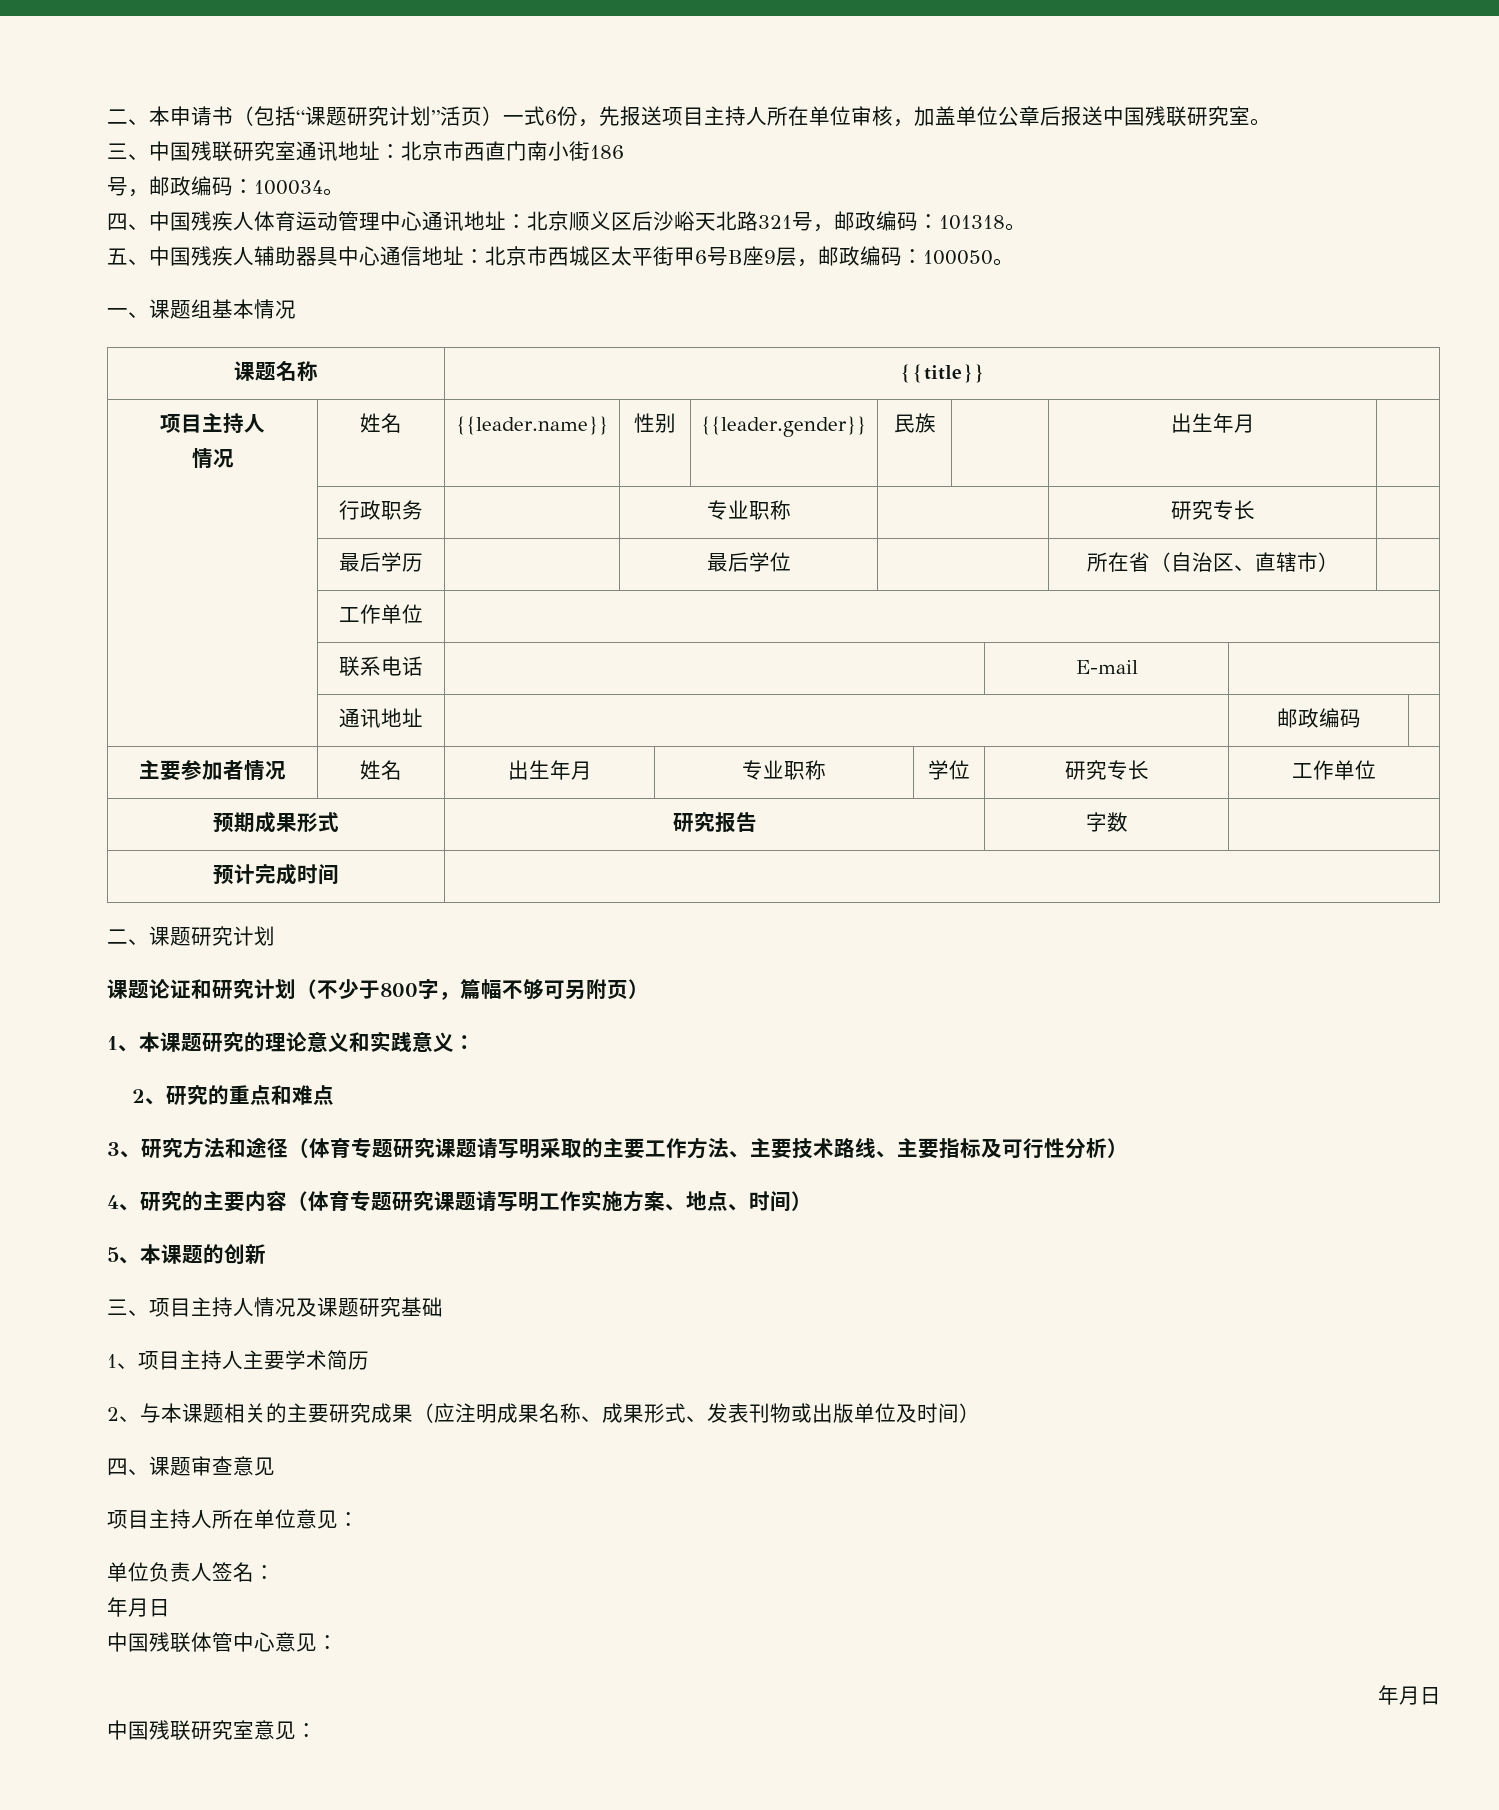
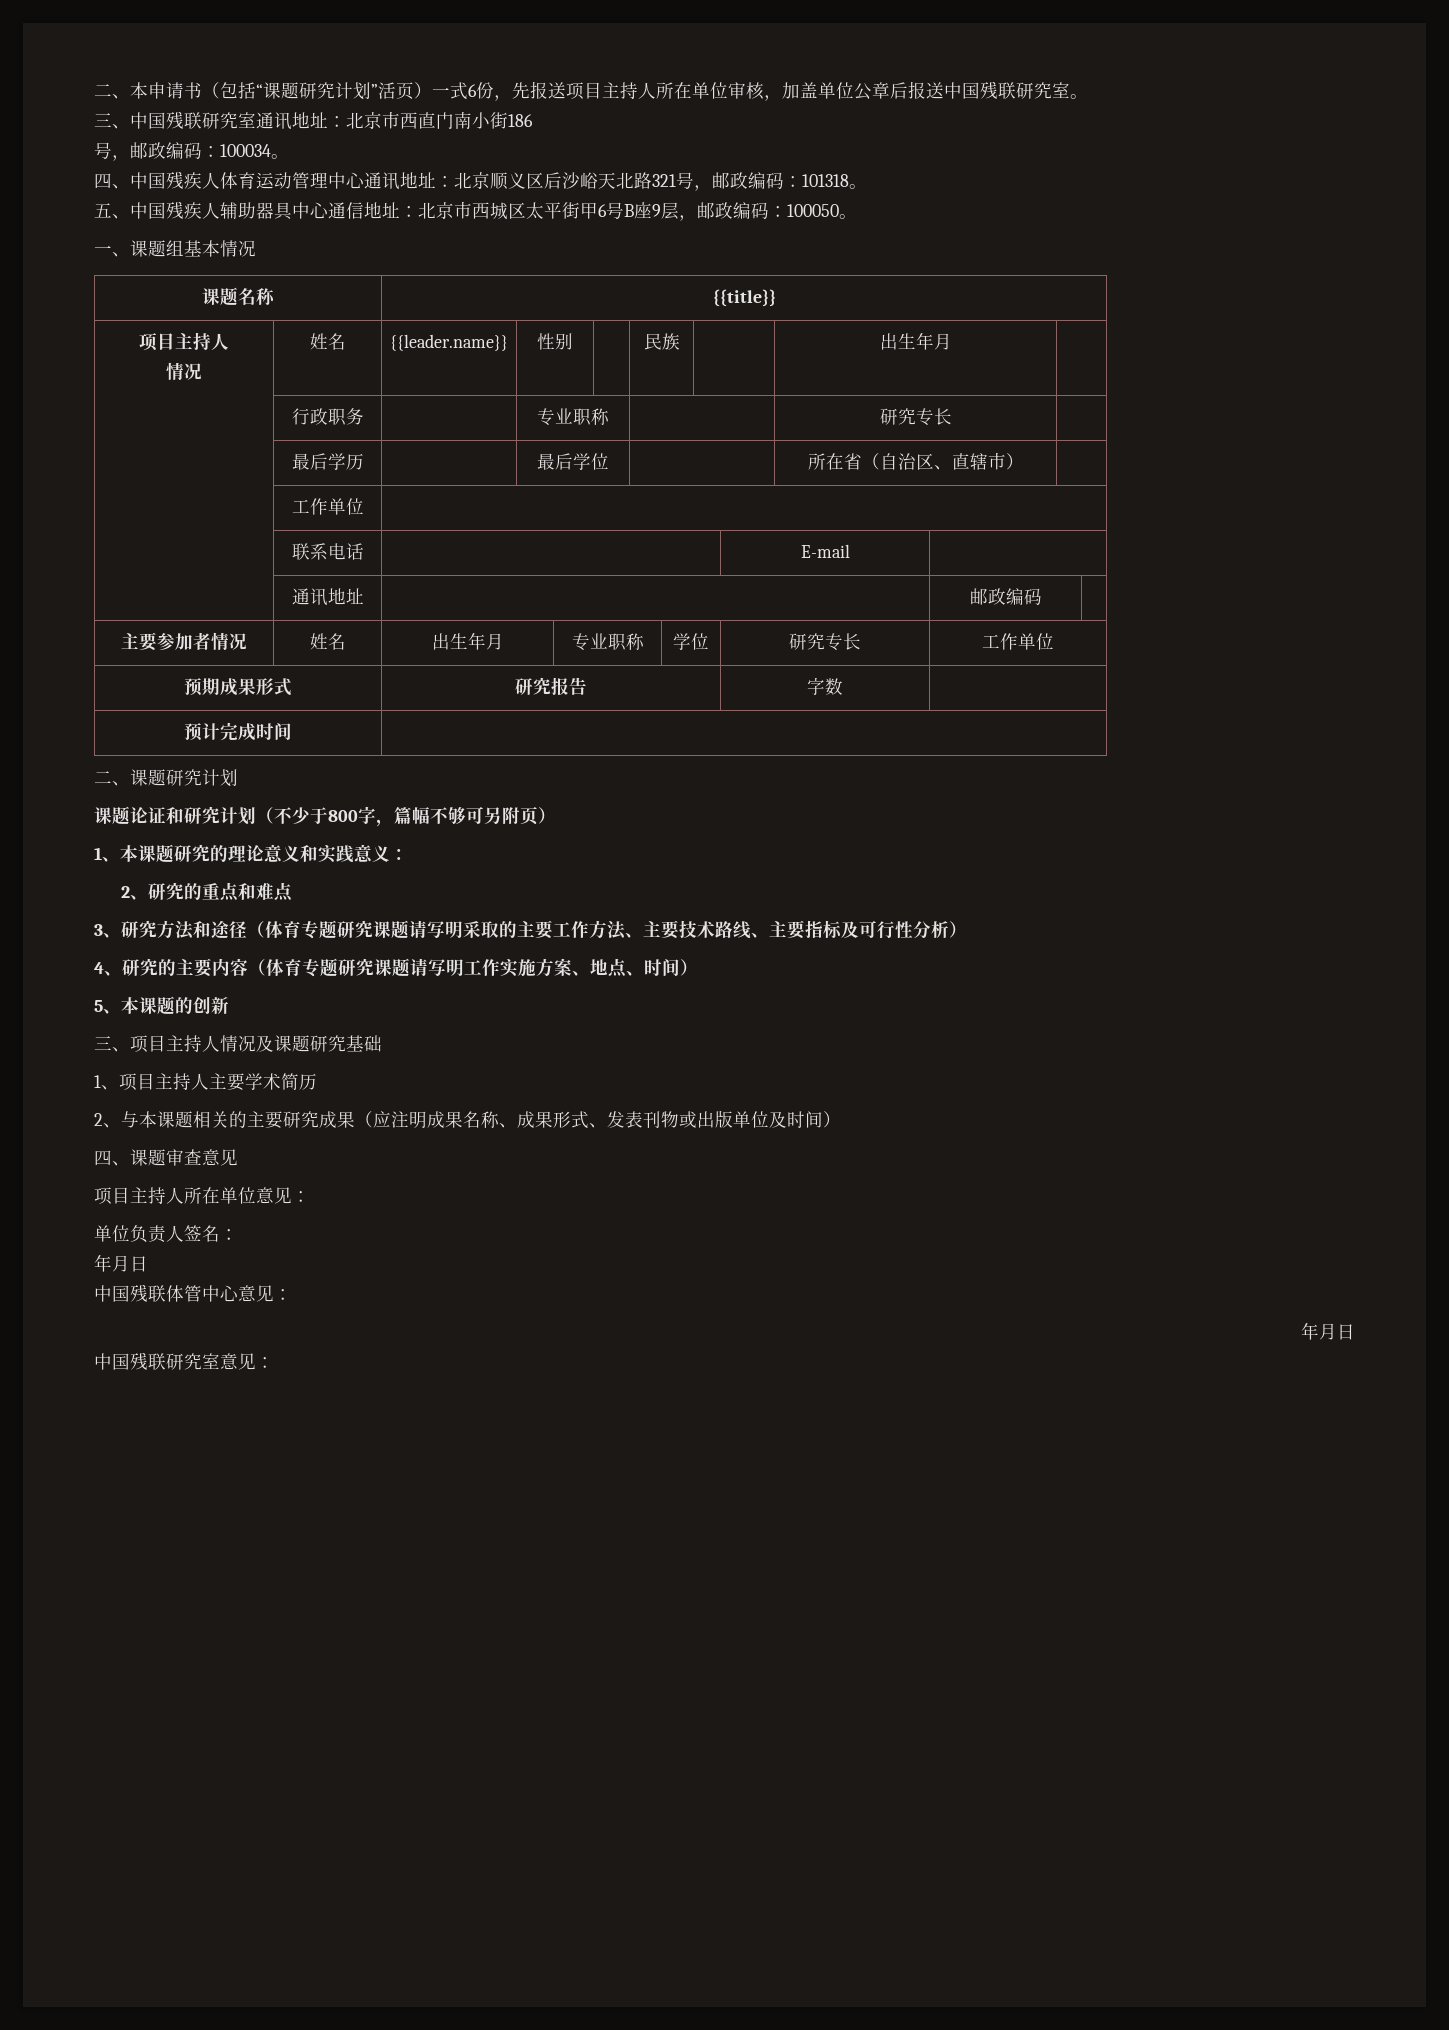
[700,416,866,437] {{leader.gender}} -> (573, 341) none

